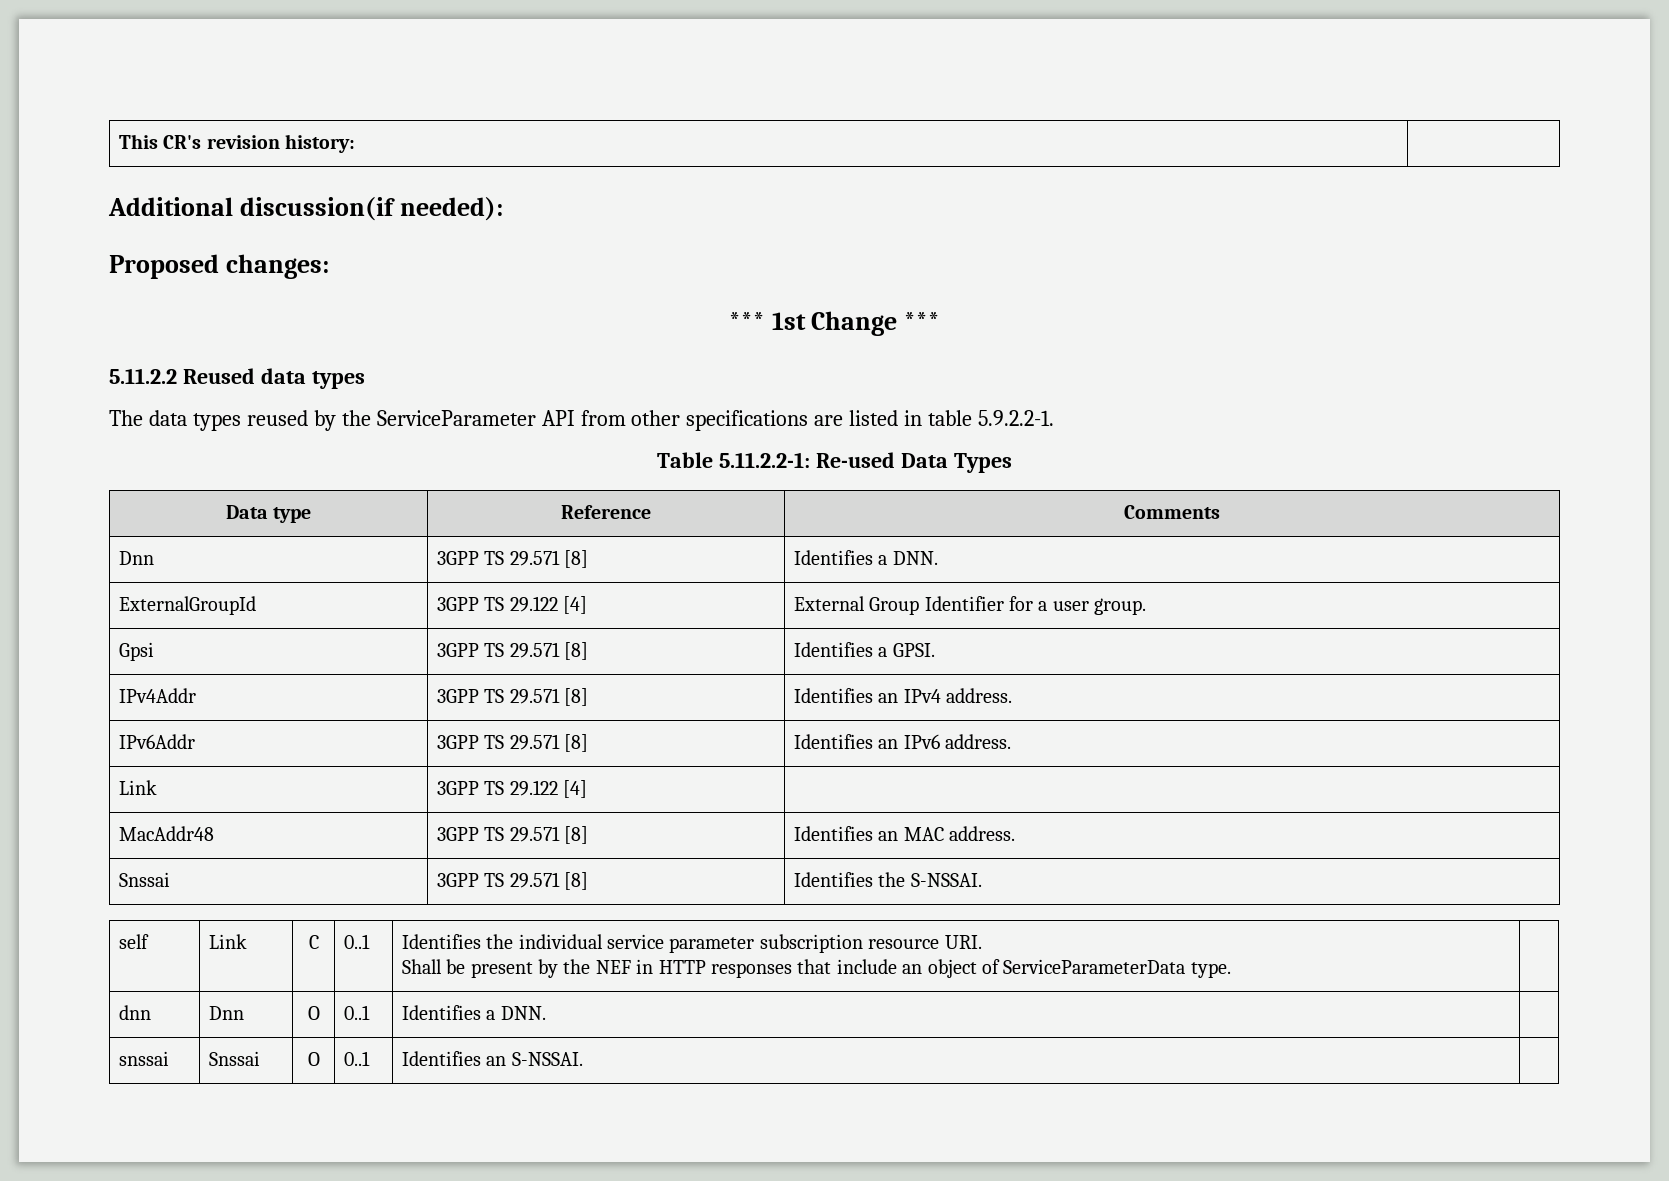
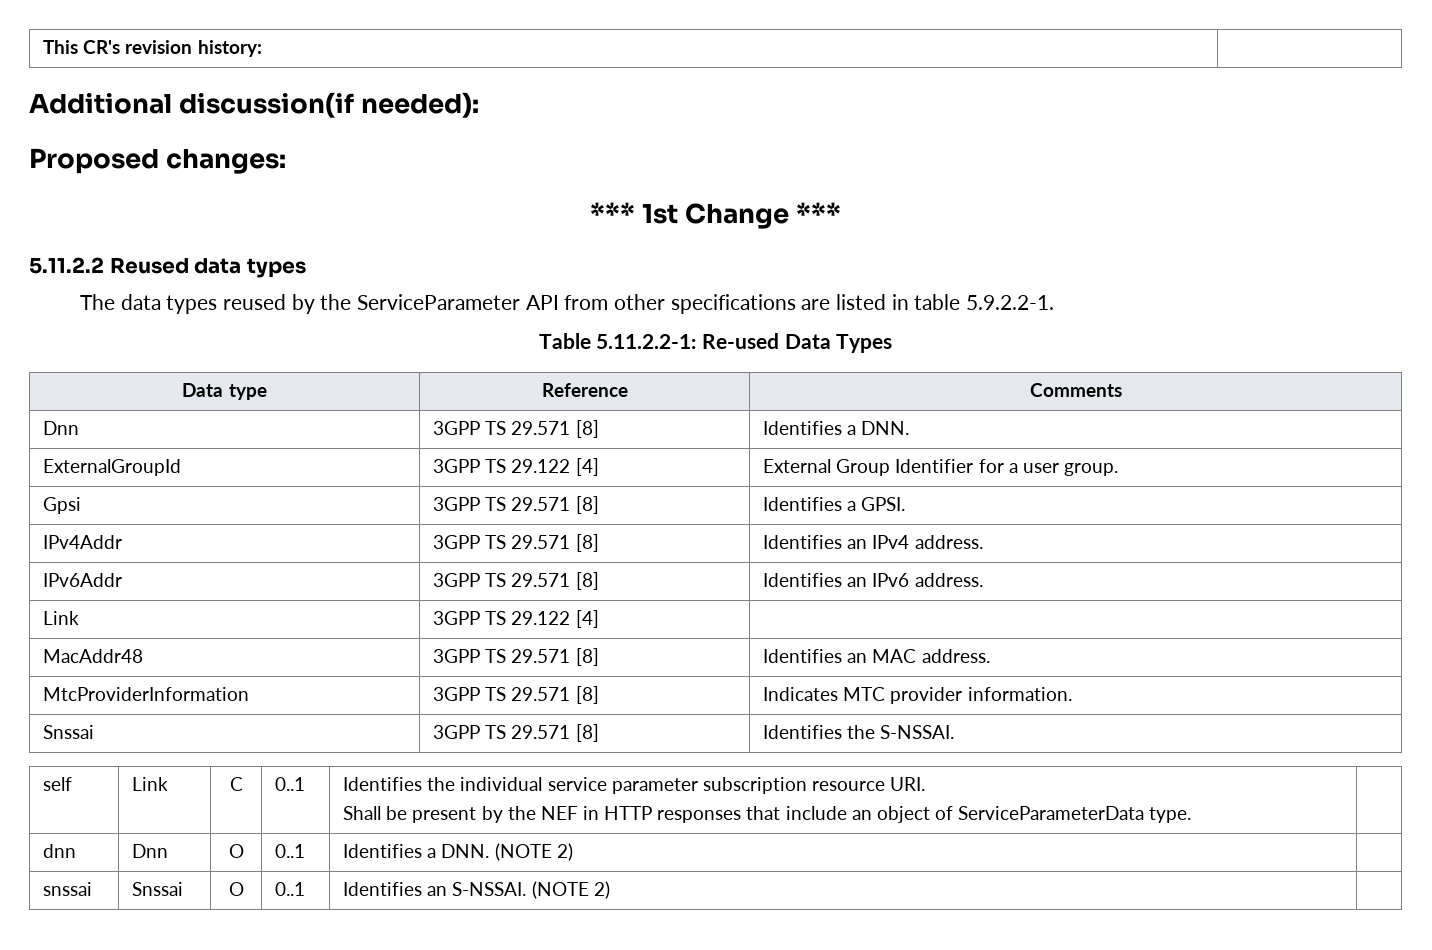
(1015, 833) none -> [43,687,250,701] [433,686,599,704] [763,687,1072,704] // MtcProviderInformation | 3GPP TS 29.571 [8] | Indicates MTC provider information.
(546, 1013) none -> [494,843,573,861] (NOTE 2)
(583, 1059) none -> [531,881,610,899] (NOTE 2)

